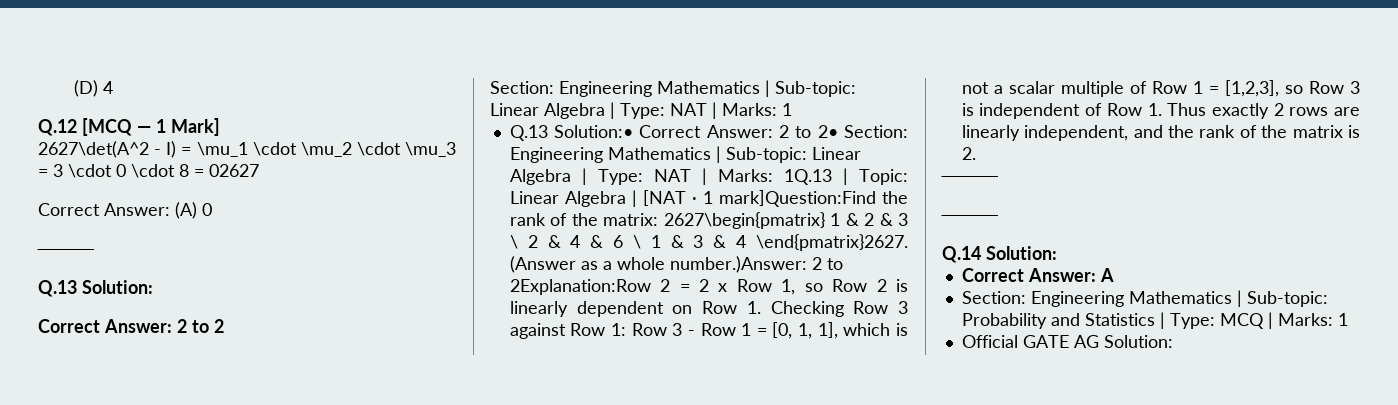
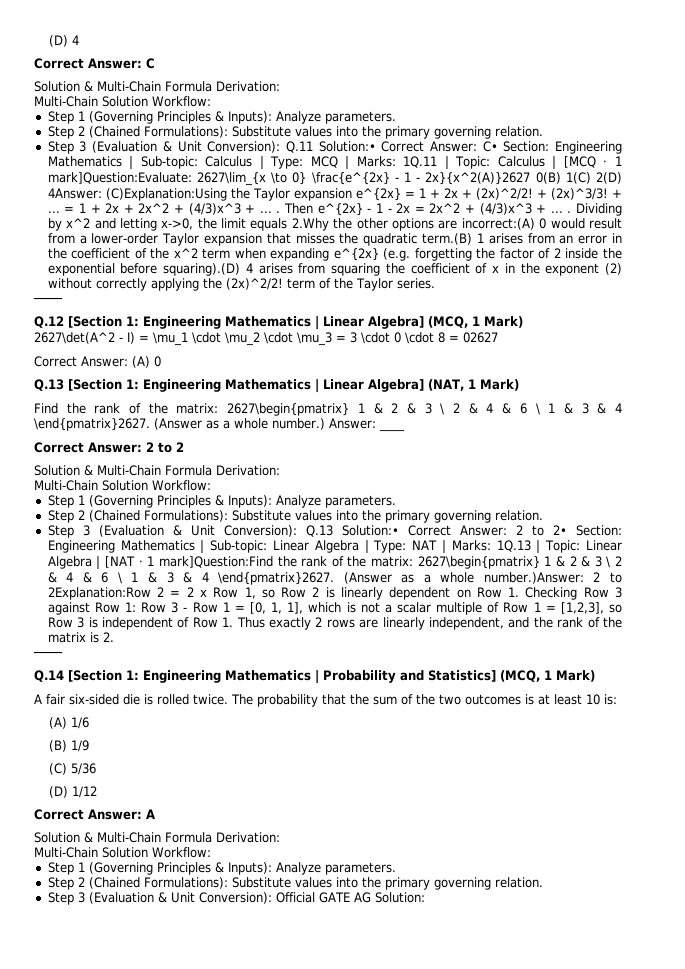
[38,118,220,136] Q.12 [MCQ — 1 Mark] -> [34,58,155,69] [34,81,280,92] [34,96,211,107] [47,111,396,124] [47,126,543,139] [47,141,622,154] [47,156,622,170] [47,172,622,186] [47,188,622,201] [47,203,623,216] [47,218,622,231] [47,233,622,246] [47,248,622,261] [47,263,622,276] [47,278,435,291] [33,297,63,303] [34,316,523,330] Correct Answer: C // Solution & Multi-Chain Formula Derivation: // Multi-Chain Solution Workflow: // Step 1 (Governing Principles & Inputs): Analyze parameters. // Step 2 (Chained Formulations): Substitute values into the primary governing relation. // Step 3 (Evaluation & Unit Conversion): Q.11 Solution:• Correct Answer: C• Section: Engineering Mathematics | Sub-topic: Calculus | Type: MCQ | Marks: 1Q.11 | Topic: Calculus | [MCQ · 1 mark]Question:Evaluate: 2627\lim_{x \to 0} \frac{e^{2x} - 1 - 2x}{x^2(A)}2627 0(B) 1(C) 2(D) 4Answer: (C)Explanation:Using the Taylor expansion e^{2x} = 1 + 2x + (2x)^2/2! + (2x)^3/3! + ... = 1 + 2x + 2x^2 + (4/3)x^3 + ... . Then e^{2x} - 1 - 2x = 2x^2 + (4/3)x^3 + ... . Dividing by x^2 and letting x->0, the limit equals 2.Why the other options are incorrect:(A) 0 would result from a lower-order Taylor expansion that misses the quadratic term.(B) 1 arises from an error in the coefficient of the x^2 term when expanding e^{2x} (e.g. forgetting the factor of 2 inside the exponential before squaring).(D) 4 arises from squaring the coefficient of x in the exponent (2) without correctly applying the (2x)^2/2! term of the Taylor series. // ──── // Q.12 [Section 1: Engineering Mathematics | Linear Algebra] (MCQ, 1 Mark)
[37,249,94,255] [38,280,153,297] ──── // Q.13 Solution: -> [34,379,519,393] [34,403,622,416] [34,418,404,432] Q.13 [Section 1: Engineering Mathematics | Linear Algebra] (NAT, 1 Mark) // Find the rank of the matrix: 2627\begin{pmatrix} 1 & 2 & 3 \ 2 & 4 & 6 \ 1 & 3 & 4 \end{pmatrix}2627. (Answer as a whole number.) Answer: ____
[490,80,856,97] [490,102,792,119] Section: Engineering Mathematics | Sub-topic: Linear Algebra | Type: NAT | Marks: 1 // -> [34,465,280,476] [34,480,211,491] [47,495,396,508] [47,510,543,523] [47,525,297,538] Solution & Multi-Chain Formula Derivation: // Multi-Chain Solution Workflow: // Step 1 (Governing Principles & Inputs): Analyze parameters. // Step 2 (Chained Formulations): Substitute values into the primary governing relation. // Step 3 (Evaluation & Unit Conversion):
[941,215,998,221] [942,246,1057,263] [961,268,1114,282] [961,290,1328,307] [961,312,1348,329] ──── // Q.14 Solution: // Correct Answer: A // Section: Engineering Mathematics | Sub-topic: Probability and Statistics | Type: MCQ | Marks: 1 // -> [34,670,595,684] [34,694,617,707] [49,717,90,729] [49,740,90,752] [49,763,97,775] [49,786,98,798] [34,809,155,820] [34,832,280,843] [34,847,211,858] [47,862,396,875] [47,877,543,890] [47,892,272,905] Q.14 [Section 1: Engineering Mathematics | Probability and Statistics] (MCQ, 1 Mark) // A fair six-sided die is rolled twice. The probability that the sum of the two outcomes is at least 10 is: // (A) 1/6 // (B) 1/9 // (C) 5/36 // (D) 1/12 // Correct Answer: A // Solution & Multi-Chain Formula Derivation: // Multi-Chain Solution Workflow: // Step 1 (Governing Principles & Inputs): Analyze parameters. // Step 2 (Chained Formulations): Substitute values into the primary governing relation. // Step 3 (Evaluation & Unit Conversion):

